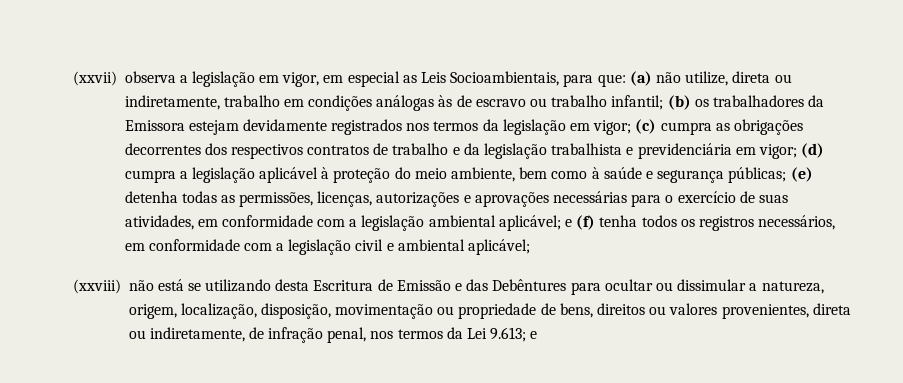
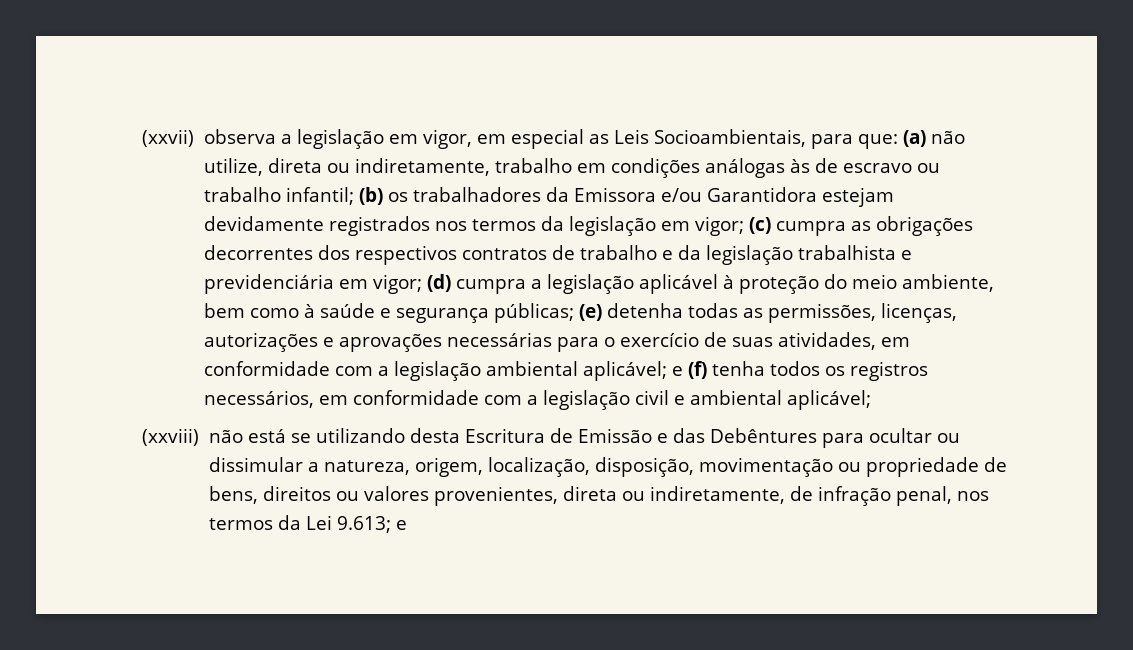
(185, 125) none -> [660,187,817,202] e/ou Garantidora

